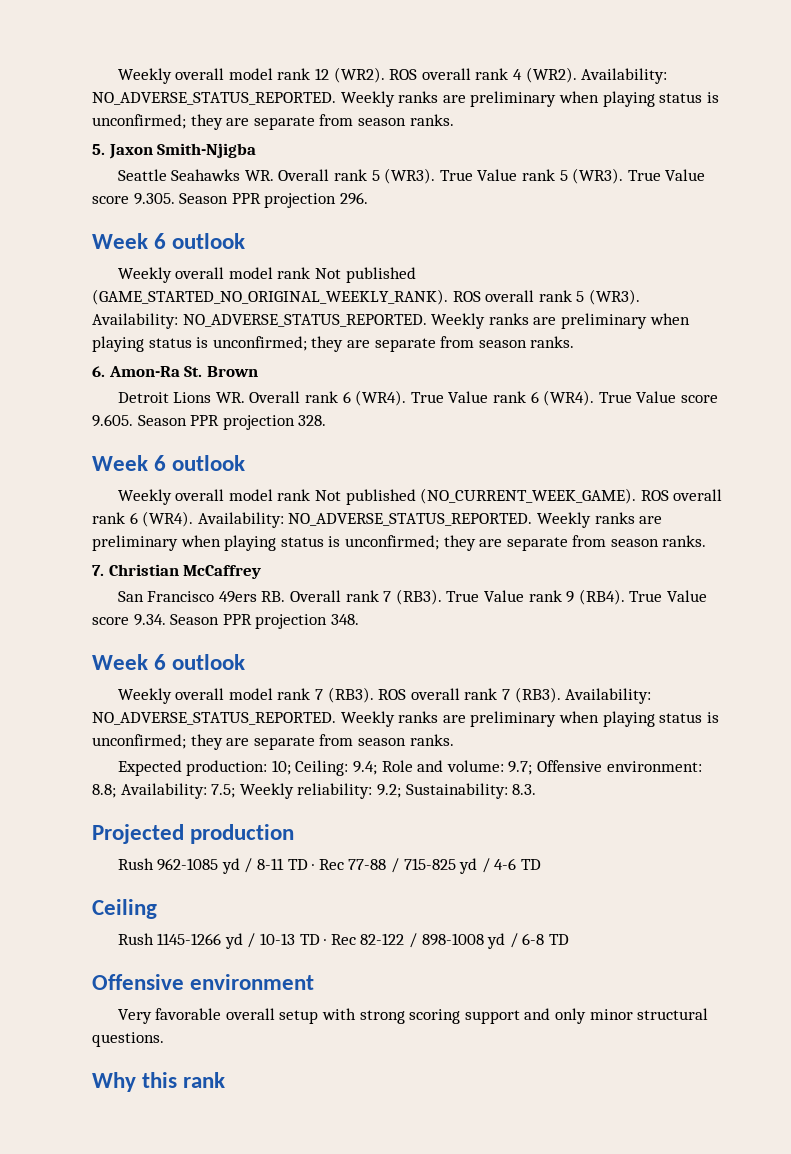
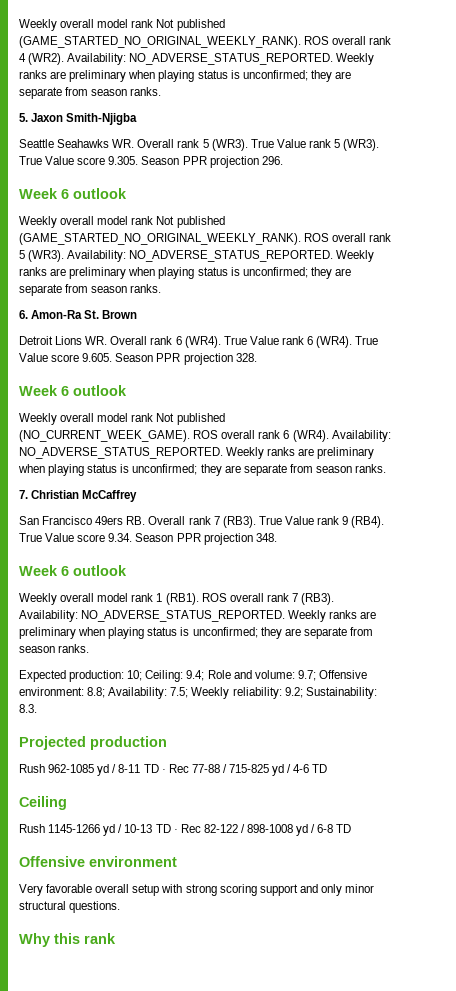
[117,67,385,84] Weekly overall model rank 12 (WR2). -> [19,19,225,31] [19,36,301,48] Weekly overall model rank Not published (GAME_STARTED_NO_ORIGINAL_WEEKLY_RANK).
[314,687,374,703] 7 (RB3). -> [156,593,199,605] 1 (RB1).

